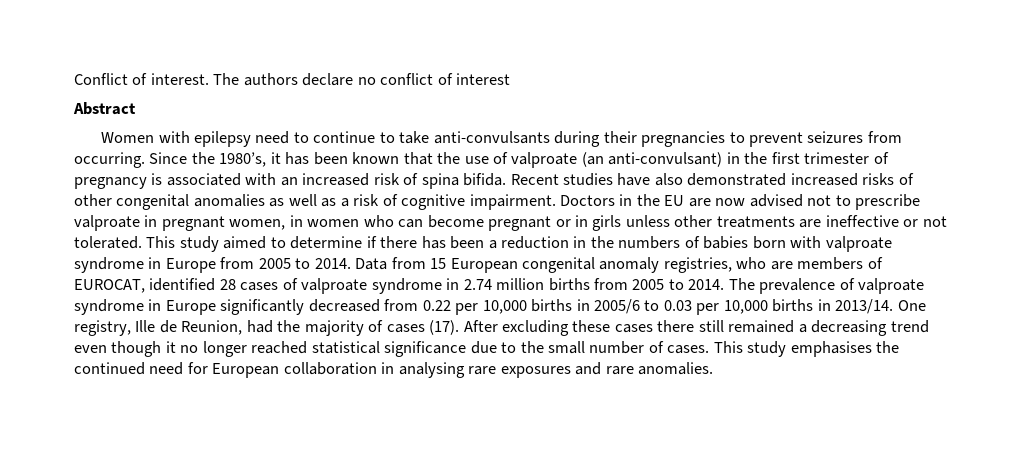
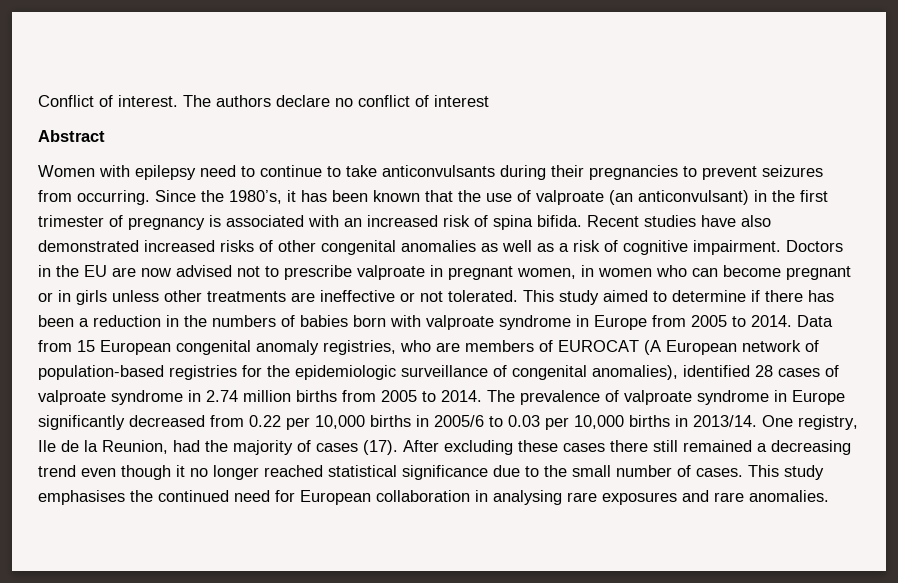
[433,131,550,144] anti-convulsants -> [382,165,495,177] anticonvulsants
[608,152,723,167] anti-convulsant) -> [638,190,749,205] anticonvulsant)
[74,279,145,293] EUROCAT, -> [558,340,819,355] [38,365,678,380] EUROCAT (A European network of population-based registries for the epidemiologic surveillance of congenital anomalies),
[135,320,177,333] Ille de -> [38,440,98,452] Ile de la

